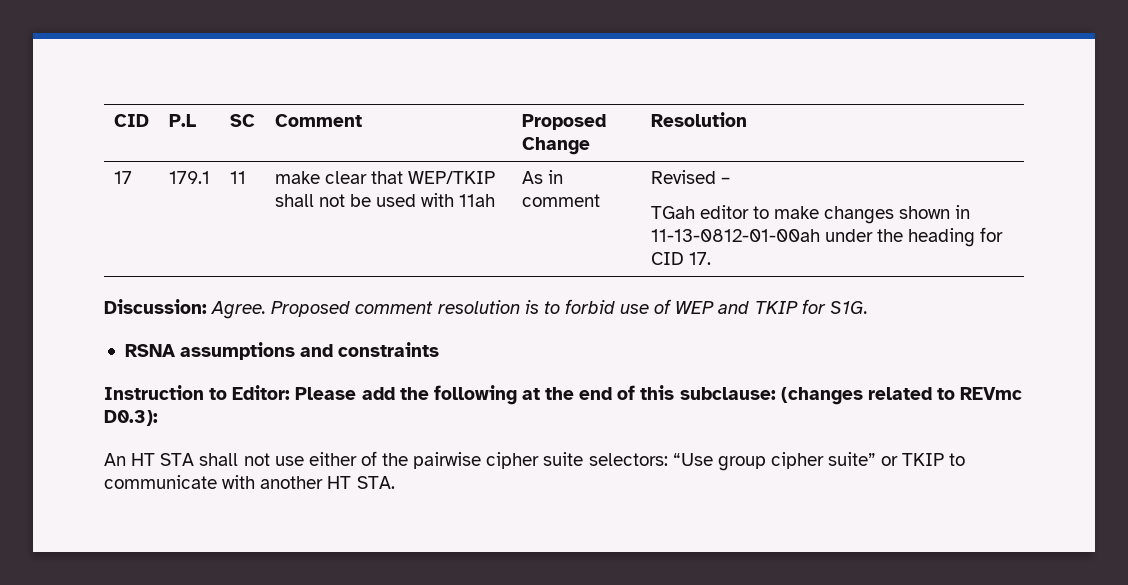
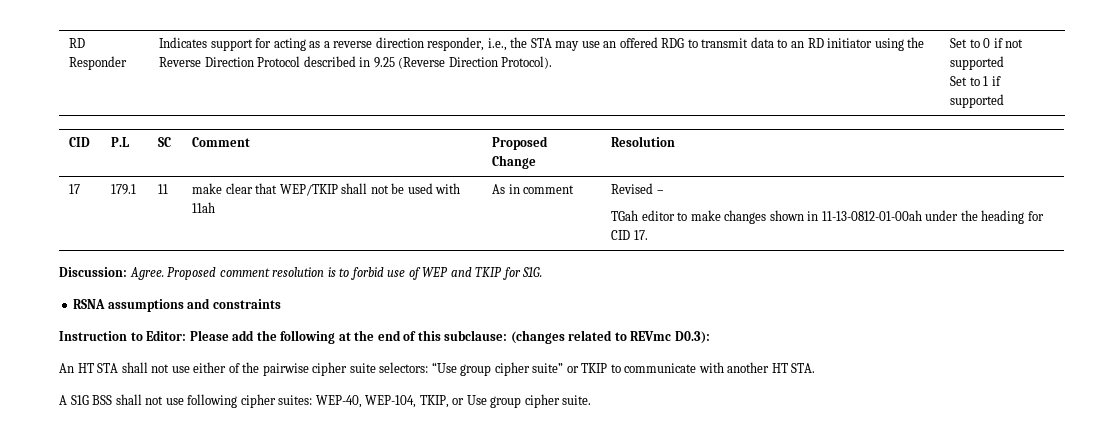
(113, 120) none -> [69,38,86,48] [69,56,128,70] [159,37,925,51] [159,56,553,69] [950,38,1024,48] [950,56,1005,70] [950,76,1001,86] [950,94,1005,108] RD Responder | Indicates support for acting as a reverse direction responder, i.e., the STA may use an offered RDG to transmit data to an RD initiator using the Reverse Direction Protocol described in 9.25 (Reverse Direction Protocol). | Set to 0 if not supported // Set to 1 if supported //
(395, 482) none -> [59,394,592,408] // A S1G BSS shall not use following cipher suites: WEP-40, WEP-104, TKIP, or Use group cipher suite.

